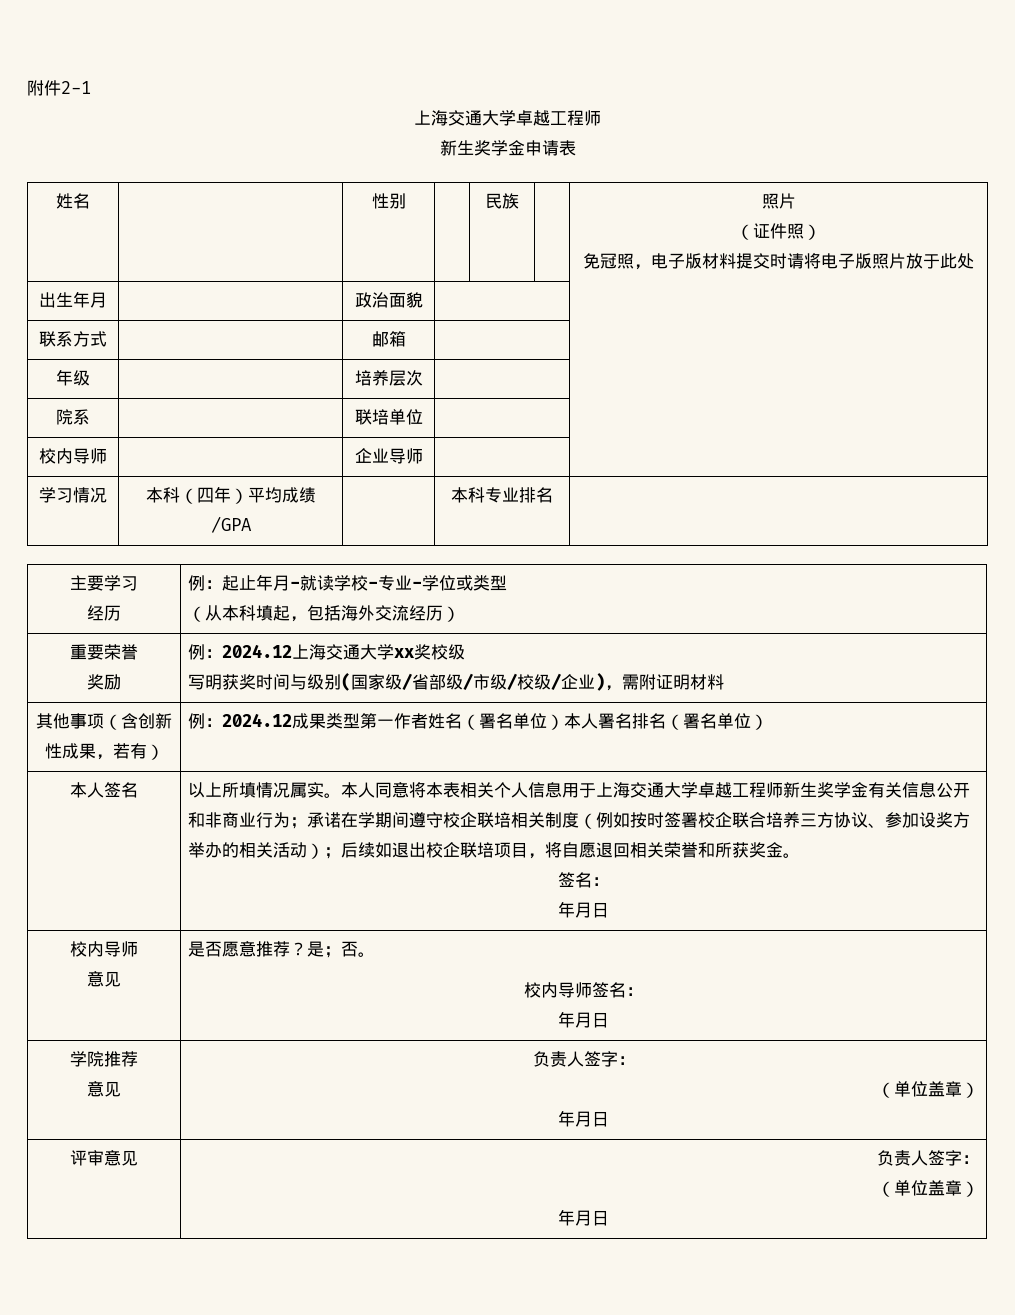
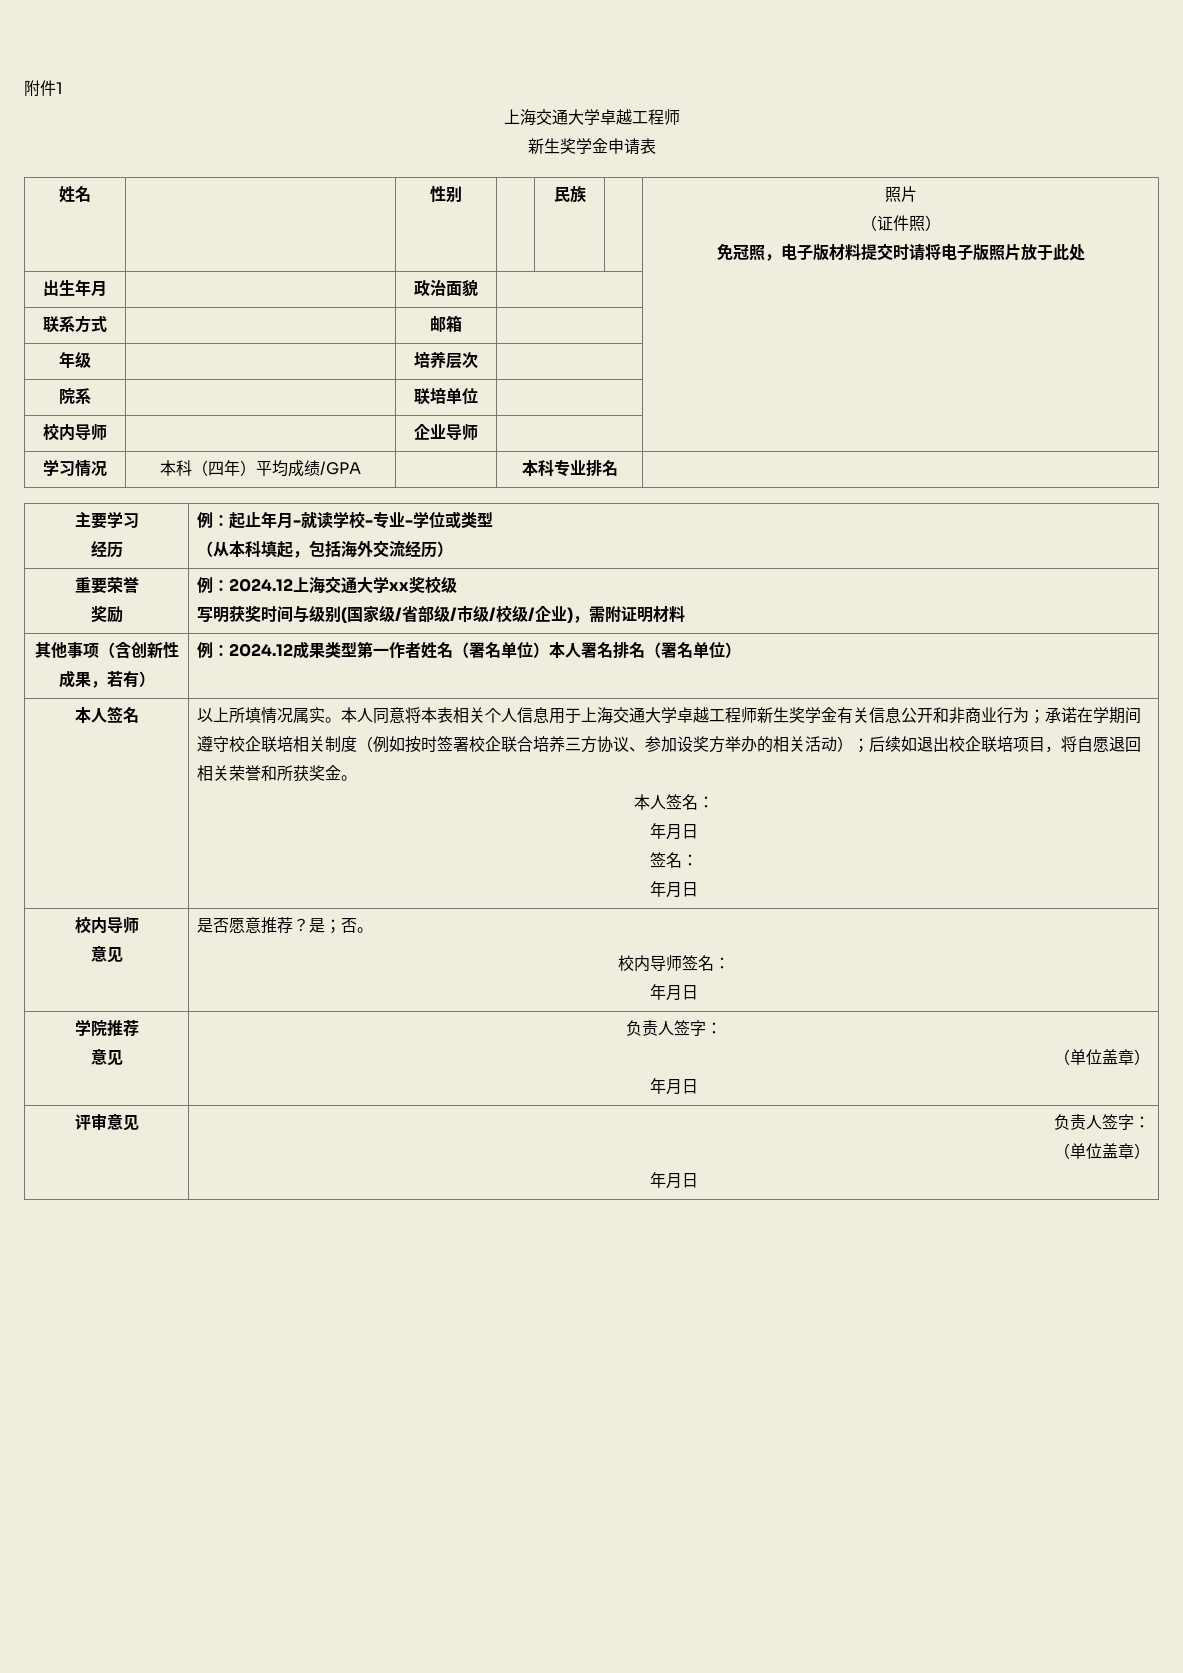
[61,81,91,94] 2-1 -> [56,82,63,94] 1
(801, 855) none -> [633,794,714,810] [649,823,698,840] // 本人签名： // 年月日

